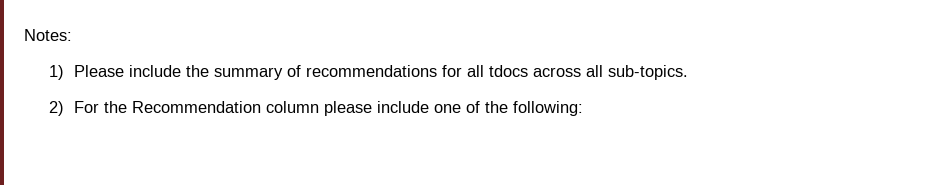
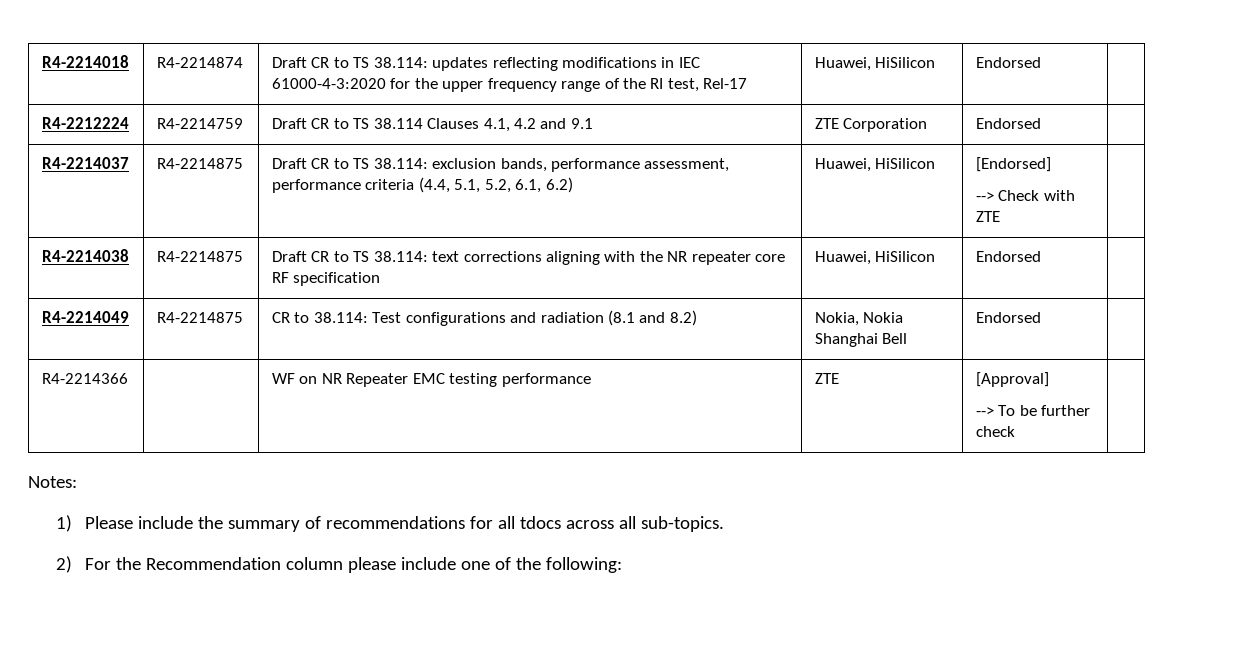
(24, 35) none -> [41,55,129,68] [156,57,243,68] [271,57,700,71] [271,78,748,92] [814,57,936,71] [975,57,1041,68] [41,117,129,129] [156,118,243,129] [271,118,593,132] [814,118,928,132] [975,118,1041,129] [41,157,129,169] [156,158,243,169] [271,158,730,172] [271,177,573,193] [814,158,936,172] [975,157,1051,172] [975,190,1075,201] [975,211,1000,222] [41,249,129,262] [156,251,243,262] [271,251,786,265] [271,272,381,286] [814,251,936,265] [975,251,1041,262] [41,311,129,323] [156,312,243,323] [271,310,697,326] [814,312,904,326] [814,333,908,347] [975,312,1041,323] [41,373,128,384] [271,373,591,387] [814,373,839,384] [975,372,1049,387] [975,405,1091,416] [975,426,1015,437] R4-2214018 | R4-2214874 | Draft CR to TS 38.114: updates reflecting modifications in IEC 61000-4-3:2020 for the upper frequency range of the RI test, Rel-17 | Huawei, HiSilicon | Endorsed | // R4-2212224 | R4-2214759 | Draft CR to TS 38.114 Clauses 4.1, 4.2 and 9.1 | ZTE Corporation | Endorsed | // R4-2214037 | R4-2214875 | Draft CR to TS 38.114: exclusion bands, performance assessment, performance criteria (4.4, 5.1, 5.2, 6.1, 6.2) | Huawei, HiSilicon | [Endorsed] // --> Check with ZTE | // R4-2214038 | R4-2214875 | Draft CR to TS 38.114: text corrections aligning with the NR repeater core RF specification | Huawei, HiSilicon | Endorsed | // R4-2214049 | R4-2214875 | CR to 38.114: Test configurations and radiation (8.1 and 8.2) | Nokia, Nokia Shanghai Bell | Endorsed | // R4-2214366 | | WF on NR Repeater EMC testing performance | ZTE | [Approval] // --> To be further check | //

